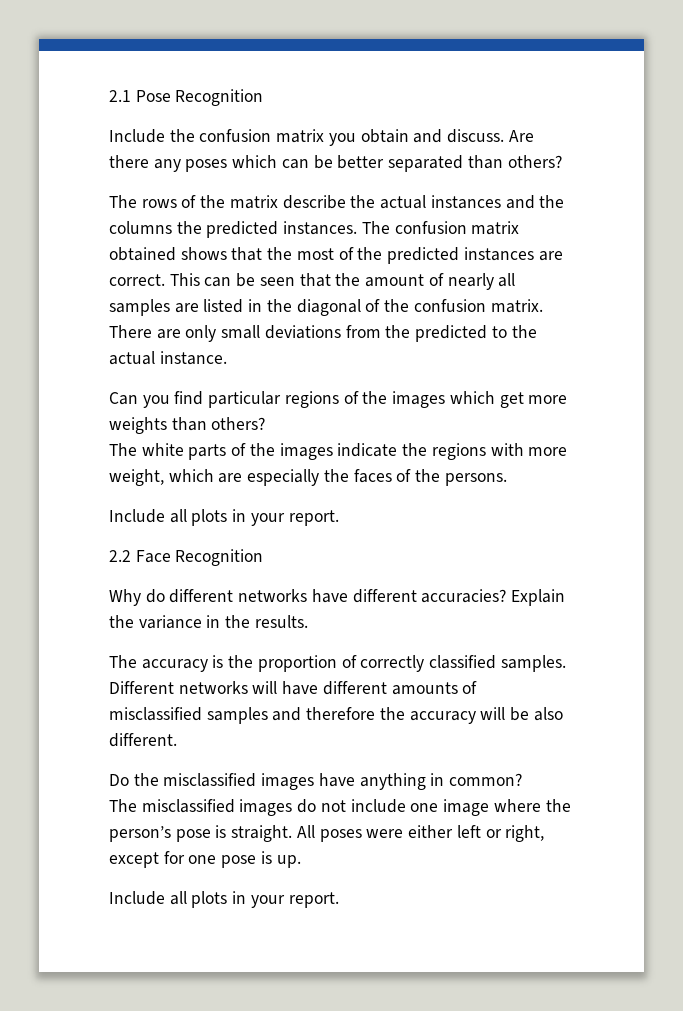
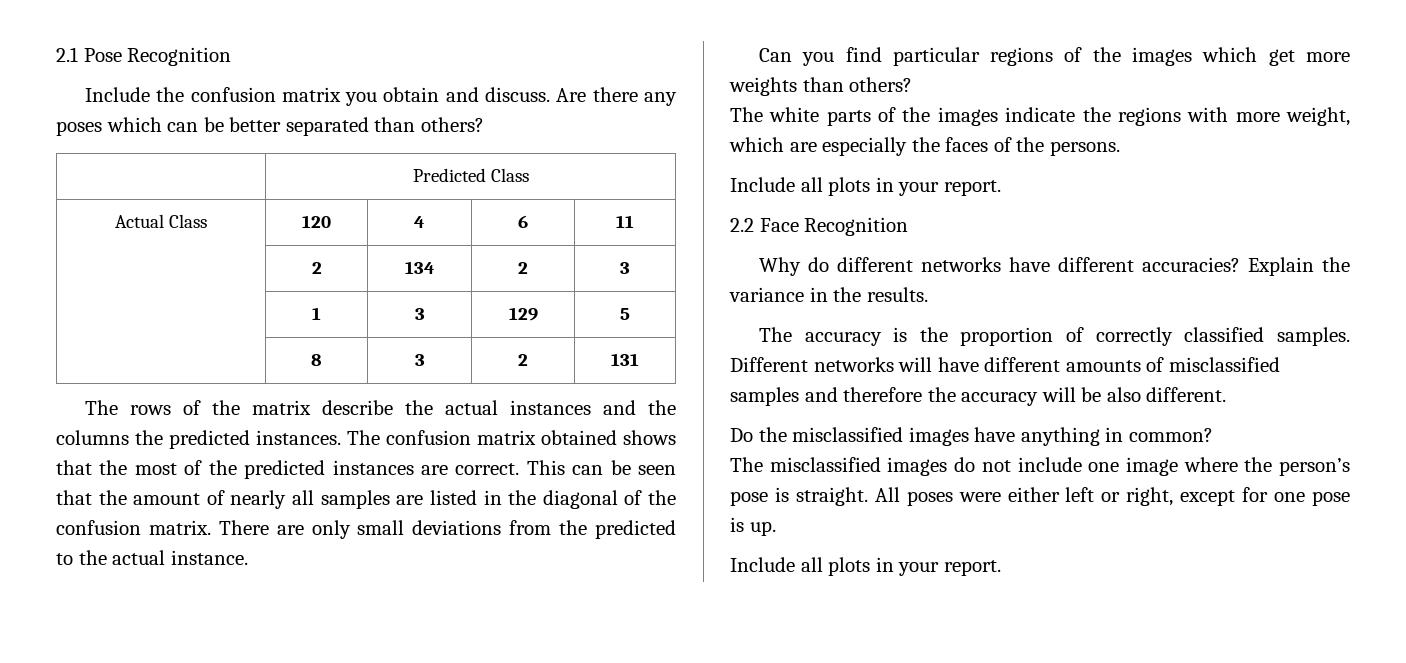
(562, 161) none -> [412,168,529,182] [115,214,207,228] [302,215,331,228] [414,216,425,228] [518,215,528,228] [616,215,634,228] [311,262,322,274] [404,261,435,274] [518,262,528,274] [620,262,630,274] [312,307,321,320] [414,308,425,320] [508,307,538,321] [620,308,630,320] [311,354,322,366] [414,354,425,366] [518,354,528,366] [611,353,639,366] // | Predicted Class // Actual Class | 120 | 4 | 6 | 11 // | 2 | 134 | 2 | 3 // | 1 | 3 | 129 | 5 // | 8 | 3 | 2 | 131

